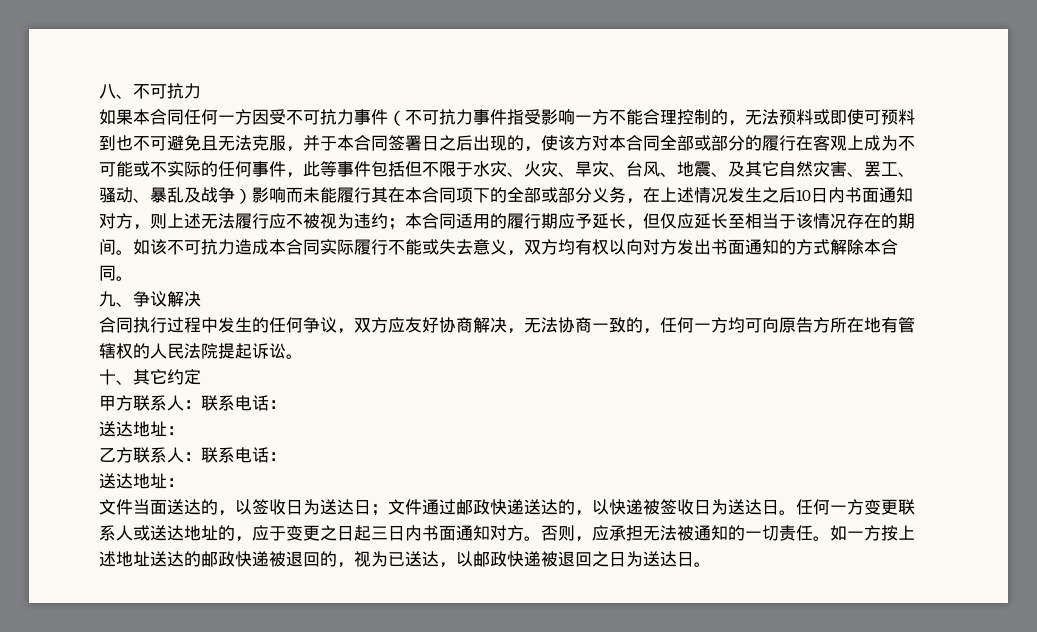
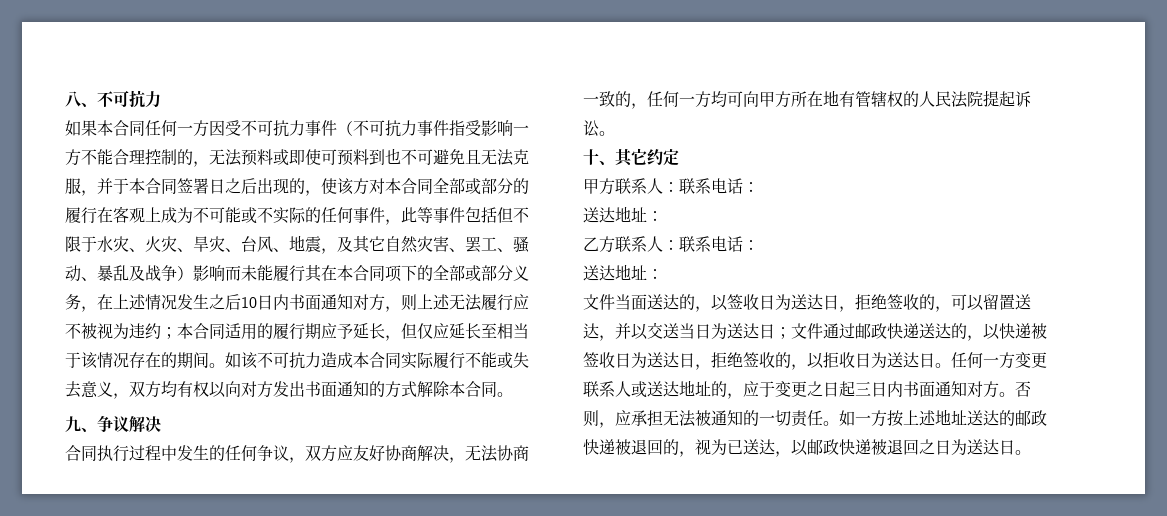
[711,172,728,177] 、 -> [321,248,337,254] ，
[779,317,813,333] 原告 -> [759,91,775,107] 甲
(371, 507) none -> [839,294,1031,312] [583,322,775,341] ，拒绝签收的，可以留置送达，并以交送当日为送达日
(779, 507) none -> [695,352,935,370] ，拒绝签收的，以拒收日为送达日

